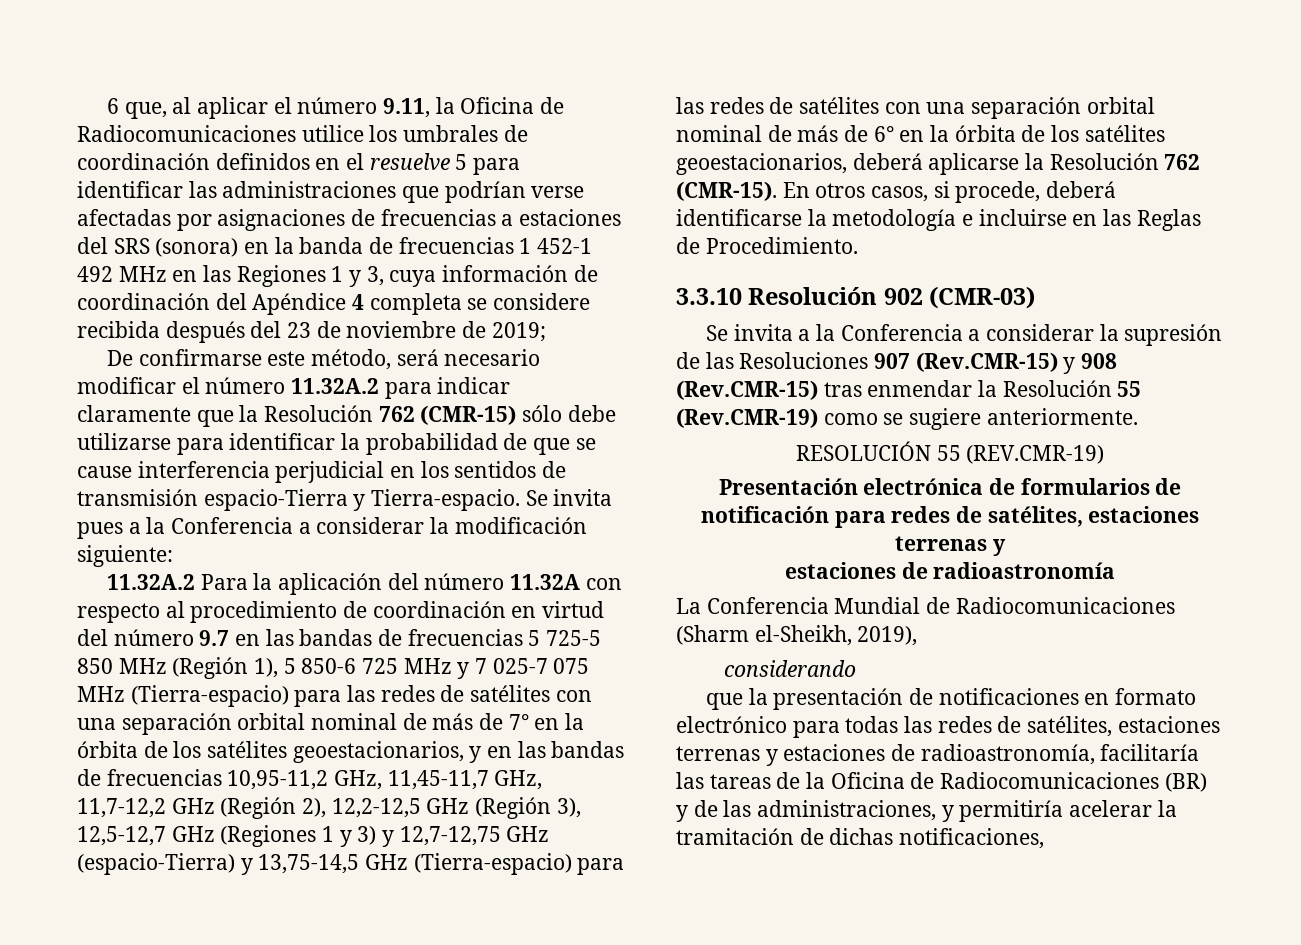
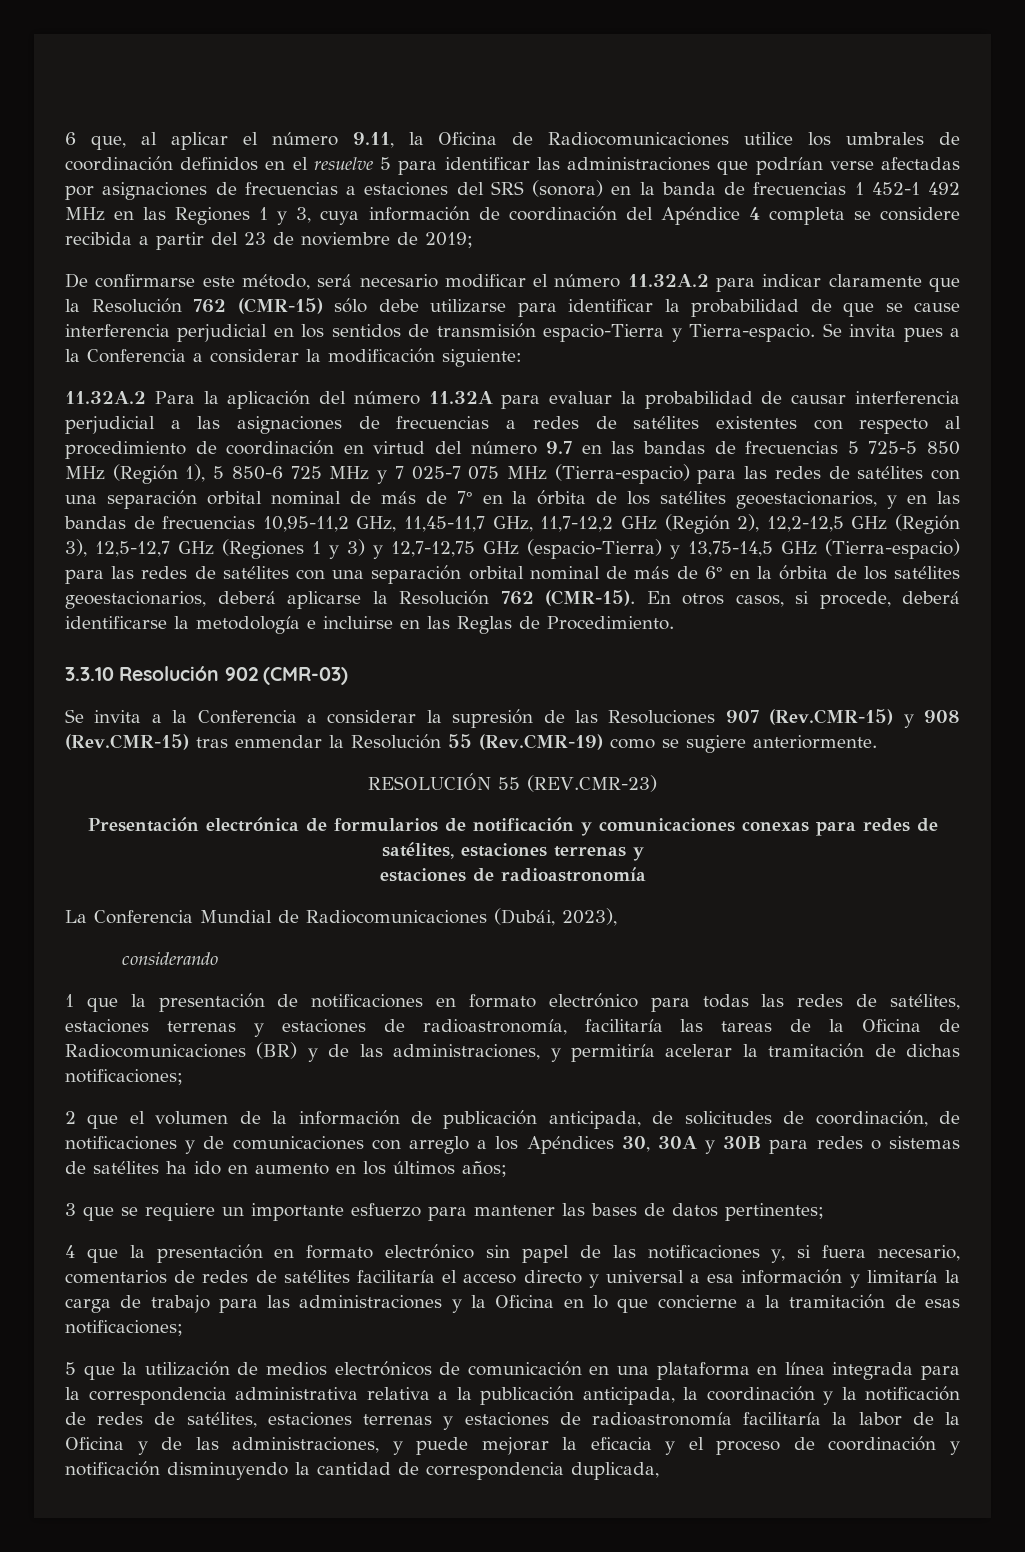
[165,321,245,343] después -> [139,232,204,250] a partir
(580, 582) none -> [501,391,960,409] [65,416,797,434] para evaluar la probabilidad de causar interferencia perjudicial a las asignaciones de frecuencias a redes de satélites existentes
[966,445,1105,464] (REV.CMR-19) -> [527,775,658,792] (REV.CMR-23)
(829, 514) none -> [580,818,809,836] y comunicaciones conexas
[676,625,918,646] (Sharm el-Sheikh, 2019), -> [494,908,617,926] (Dubái, 2023),
(857, 668) none -> [65,994,74,1007] 1
[899,828,1045,849] notificaciones, -> [65,1069,183,1085] [65,1110,961,1129] [65,1136,960,1154] [65,1161,507,1177] [65,1203,824,1221] [65,1244,960,1263] [65,1269,960,1288] [65,1294,960,1313] [65,1320,183,1336] [65,1361,961,1380] [65,1386,960,1405] [65,1412,960,1430] [65,1436,960,1455] [65,1461,659,1480] notificaciones; // 2 que el volumen de la información de publicación anticipada, de solicitudes de coordinación, de notificaciones y de comunicaciones con arreglo a los Apéndices 30, 30A y 30B para redes o sistemas de satélites ha ido en aumento en los últimos años; // 3 que se requiere un importante esfuerzo para mantener las bases de datos pertinentes; // 4 que la presentación en formato electrónico sin papel de las notificaciones y, si fuera necesario, comentarios de redes de satélites facilitaría el acceso directo y universal a esa información y limitaría la carga de trabajo para las administraciones y la Oficina en lo que concierne a la tramitación de esas notificaciones; // 5 que la utilización de medios electrónicos de comunicación en una plataforma en línea integrada para la correspondencia administrativa relativa a la publicación anticipada, la coordinación y la notificación de redes de satélites, estaciones terrenas y estaciones de radioastronomía facilitaría la labor de la Oficina y de las administraciones, y puede mejorar la eficacia y el proceso de coordinación y notificación disminuyendo la cantidad de correspondencia duplicada,

